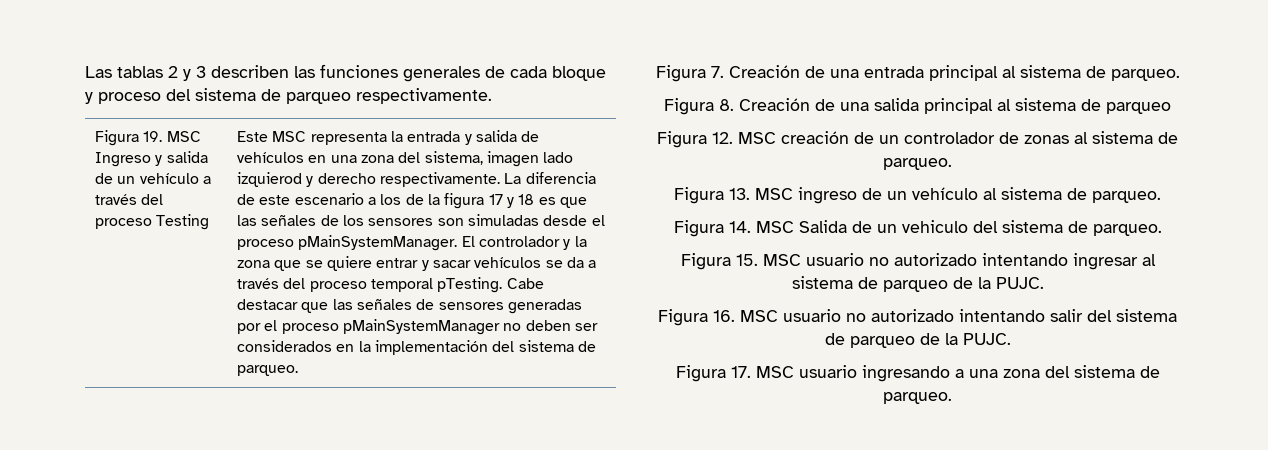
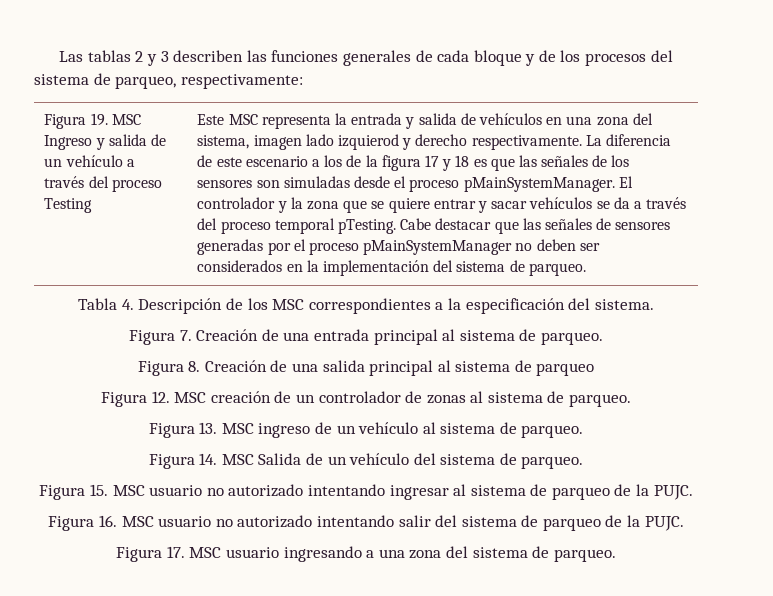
[98,88,492,104] proceso del sistema de parqueo respectivamente. -> [538,50,673,66] [34,73,303,89] de los procesos del sistema de parqueo, respectivamente:
(299, 370) none -> [78,298,654,314] // Tabla 4. Descripción de los MSC correspondientes a la especificación del sistema.
[901,220,968,233] vehiculo -> [349,453,410,465] vehículo

